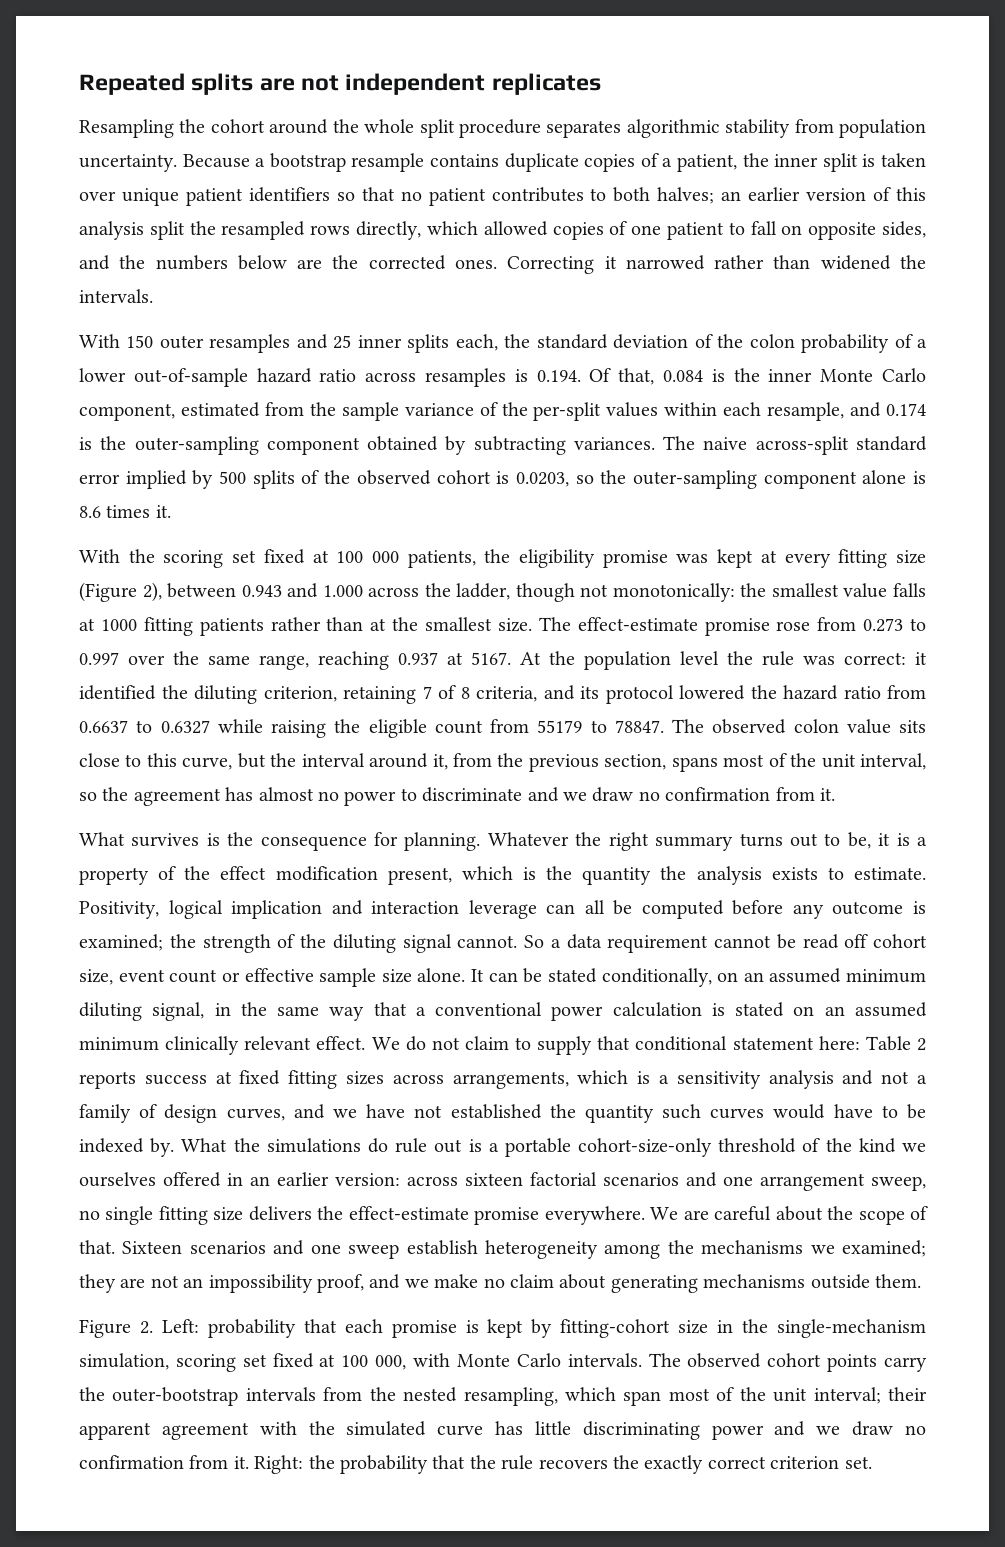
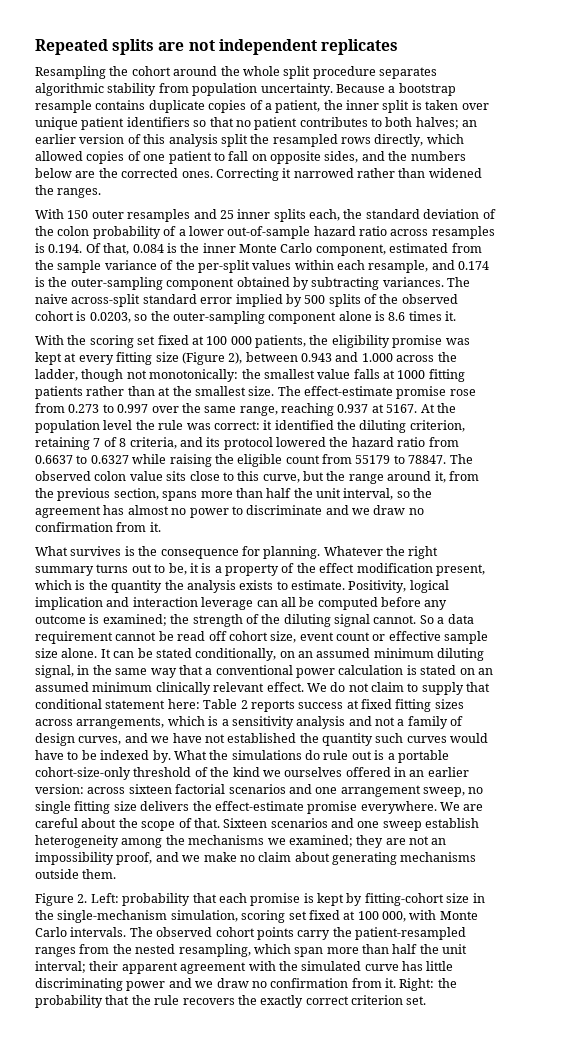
[79,289,153,303] intervals. -> [57,188,102,198] ranges.
[301,753,365,767] interval -> [348,474,384,484] range
[723,753,787,767] most of -> [200,488,292,498] more than half
[112,1387,316,1406] outer-bootstrap intervals -> [355,927,466,940] [35,947,76,957] patient-resampled ranges
[668,1387,735,1401] most of -> [326,944,418,954] more than half

